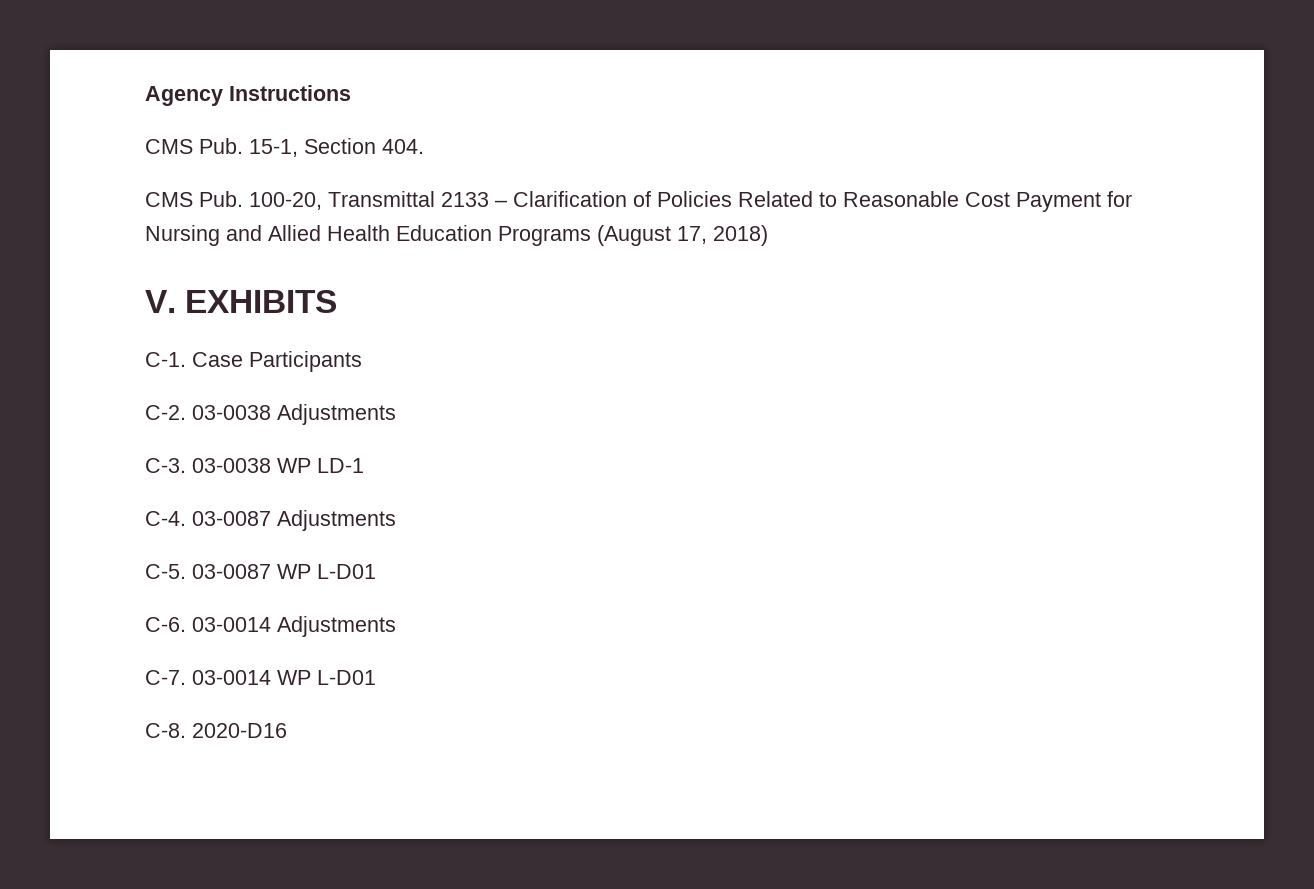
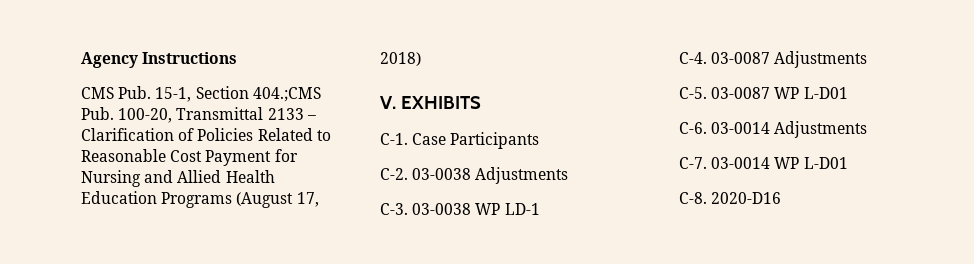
[382,139,424,154] [145,192,193,207] 404. // CMS -> [252,87,321,102] 404.;CMS

